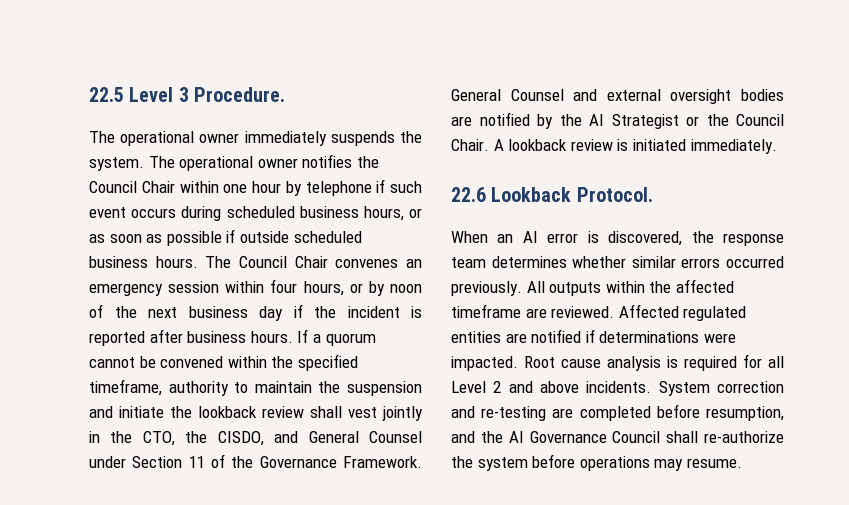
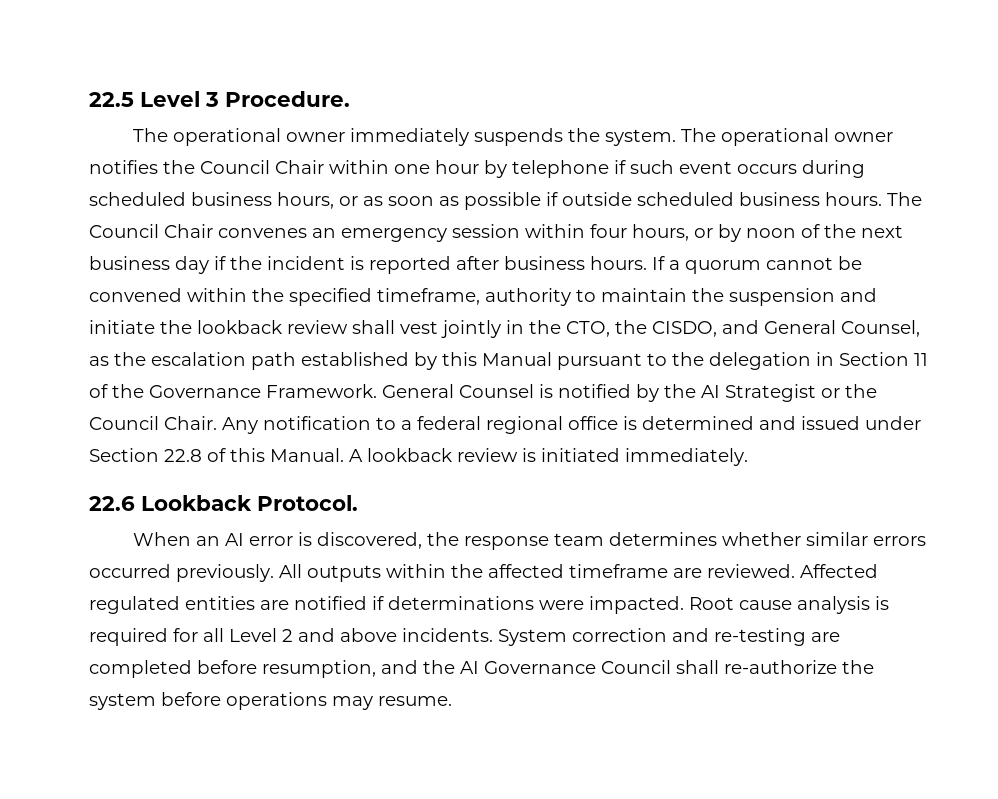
[369,431,422,443] [89,456,126,468] Counsel under -> [841,320,920,337] [89,352,834,370] Counsel, as the escalation path established by this Manual pursuant to the delegation in
[573,89,784,104] [451,116,472,126] and external oversight bodies are -> [539,384,553,398] is
(489, 145) none -> [222,416,921,434] [89,448,344,462] Any notification to a federal regional office is determined and issued under Section 22.8 of this Manual.

